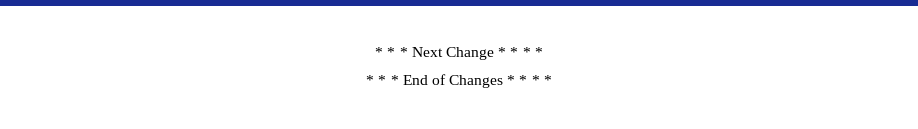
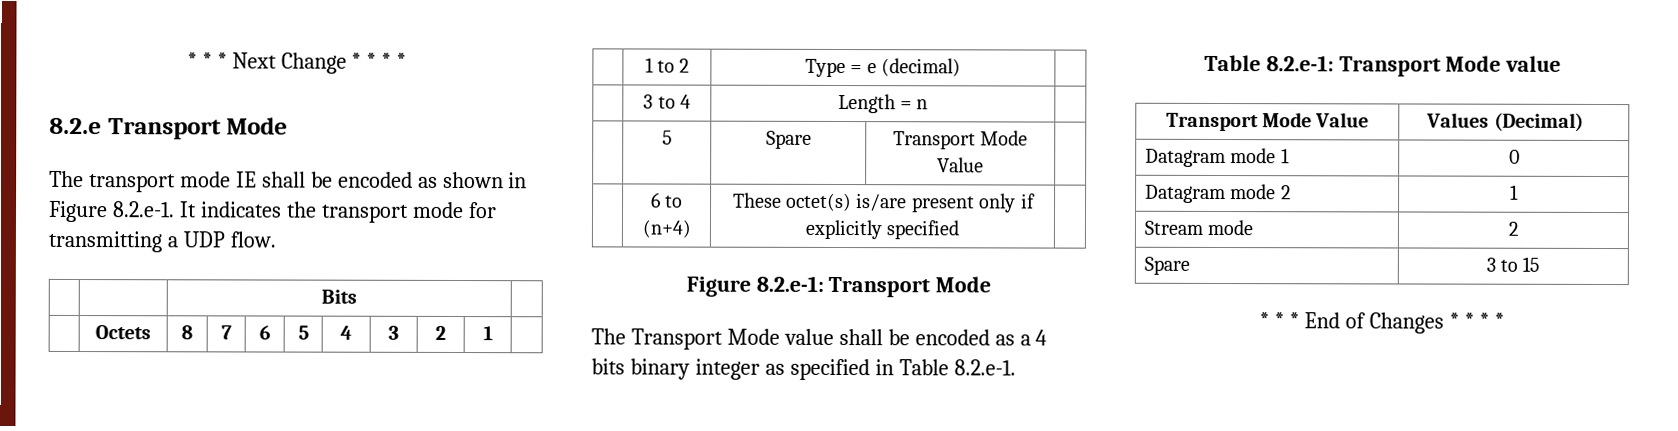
(543, 52) none -> [49,117,289,140] [49,170,528,193] [48,200,497,223] [48,230,276,253] [321,289,357,304] [95,325,151,340] [181,325,193,340] [220,325,232,340] [258,325,271,340] [297,325,309,340] [340,325,352,340] [388,325,399,340] [435,325,446,340] [482,326,493,341] [644,57,690,73] [804,58,962,78] [643,94,691,109] [837,93,929,114] [661,130,673,145] [765,130,812,149] [892,130,1029,150] [937,157,984,173] [650,192,684,208] [641,219,691,238] [732,192,1036,213] [804,219,960,240] [685,275,992,298] [591,328,1048,350] [591,358,1016,381] [1203,54,1562,77] [1165,112,1370,132] [1426,112,1584,132] [1144,148,1290,168] [1508,149,1520,164] [1144,184,1291,204] [1510,184,1519,200] [1143,219,1254,236] [1508,221,1518,236] [1143,256,1190,275] [1485,256,1541,272] // 8.2.e Transport Mode // The transport mode IE shall be encoded as shown in Figure 8.2.e-1. It indicates the transport mode for transmitting a UDP flow. // | | Bits | // | Octets | 8 | 7 | 6 | 5 | 4 | 3 | 2 | 1 | // | 1 to 2 | Type = e (decimal) | // | 3 to 4 | Length = n | // | 5 | Spare | Transport Mode Value | // | 6 to (n+4) | These octet(s) is/are present only if explicitly specified | // Figure 8.2.e-1: Transport Mode // The Transport Mode value shall be encoded as a 4 bits binary integer as specified in Table 8.2.e-1. // Table 8.2.e-1: Transport Mode value // Transport Mode Value | Values (Decimal) // Datagram mode 1 | 0 // Datagram mode 2 | 1 // Stream mode | 2 // Spare | 3 to 15

